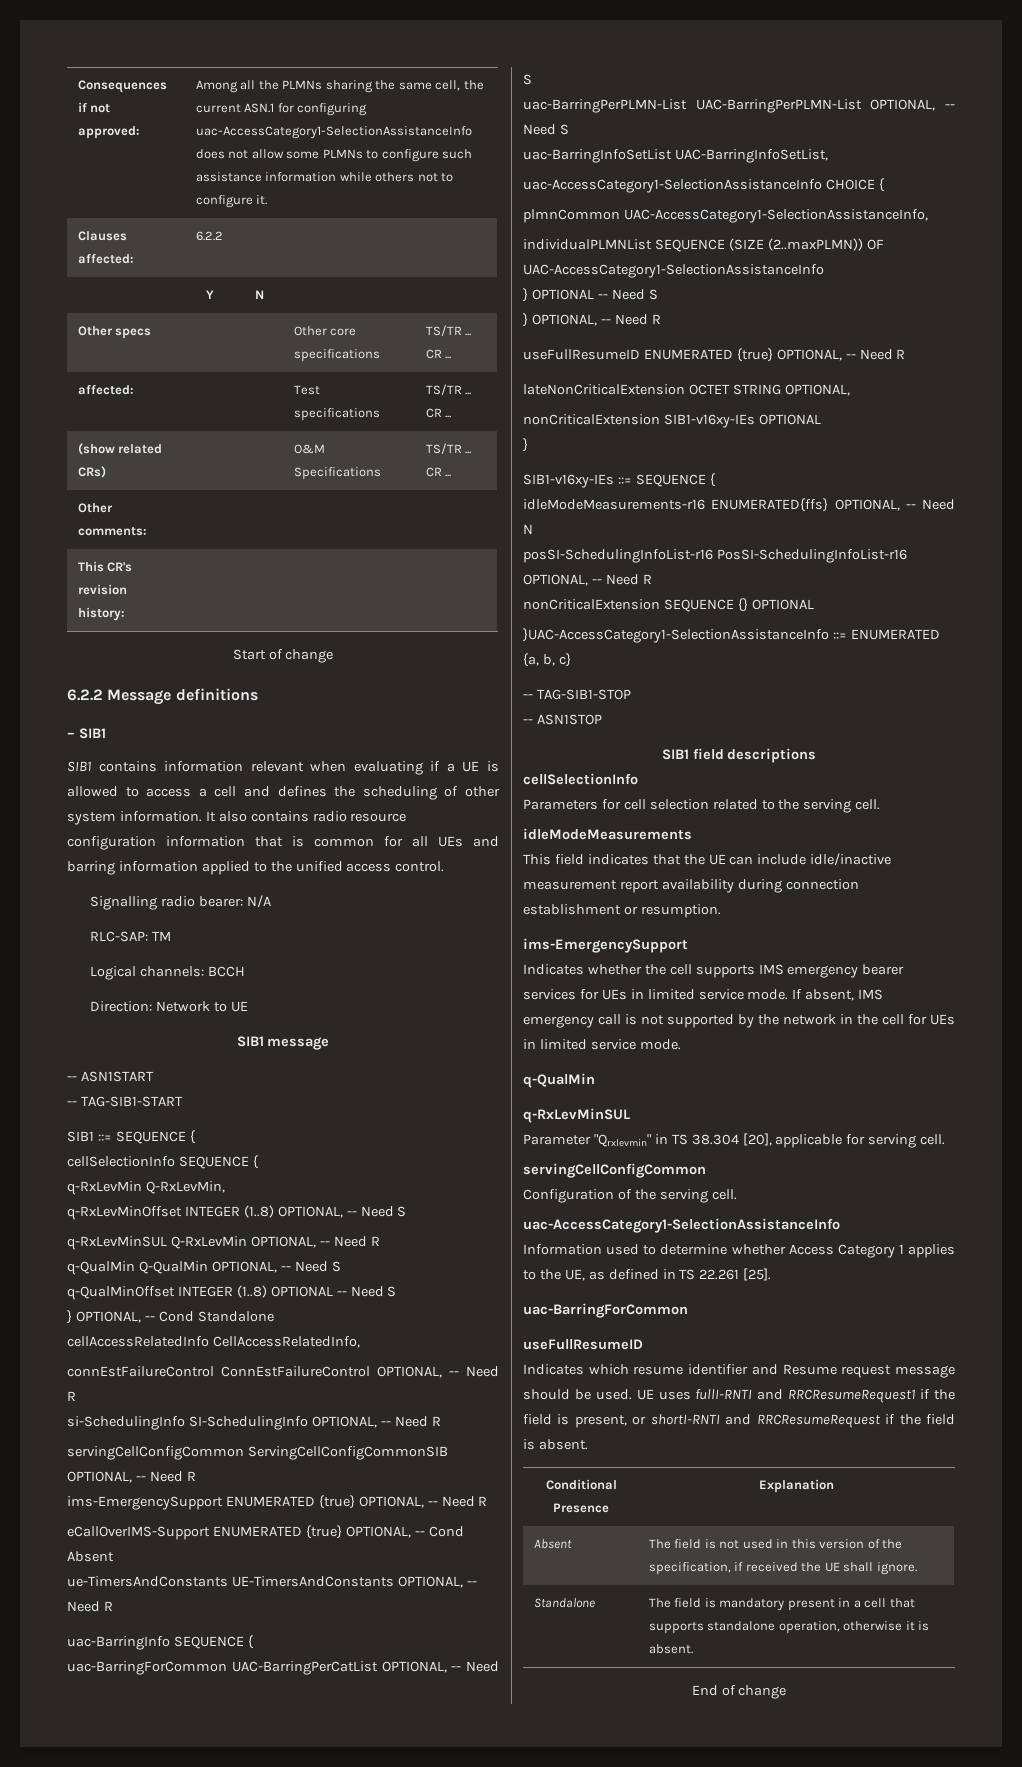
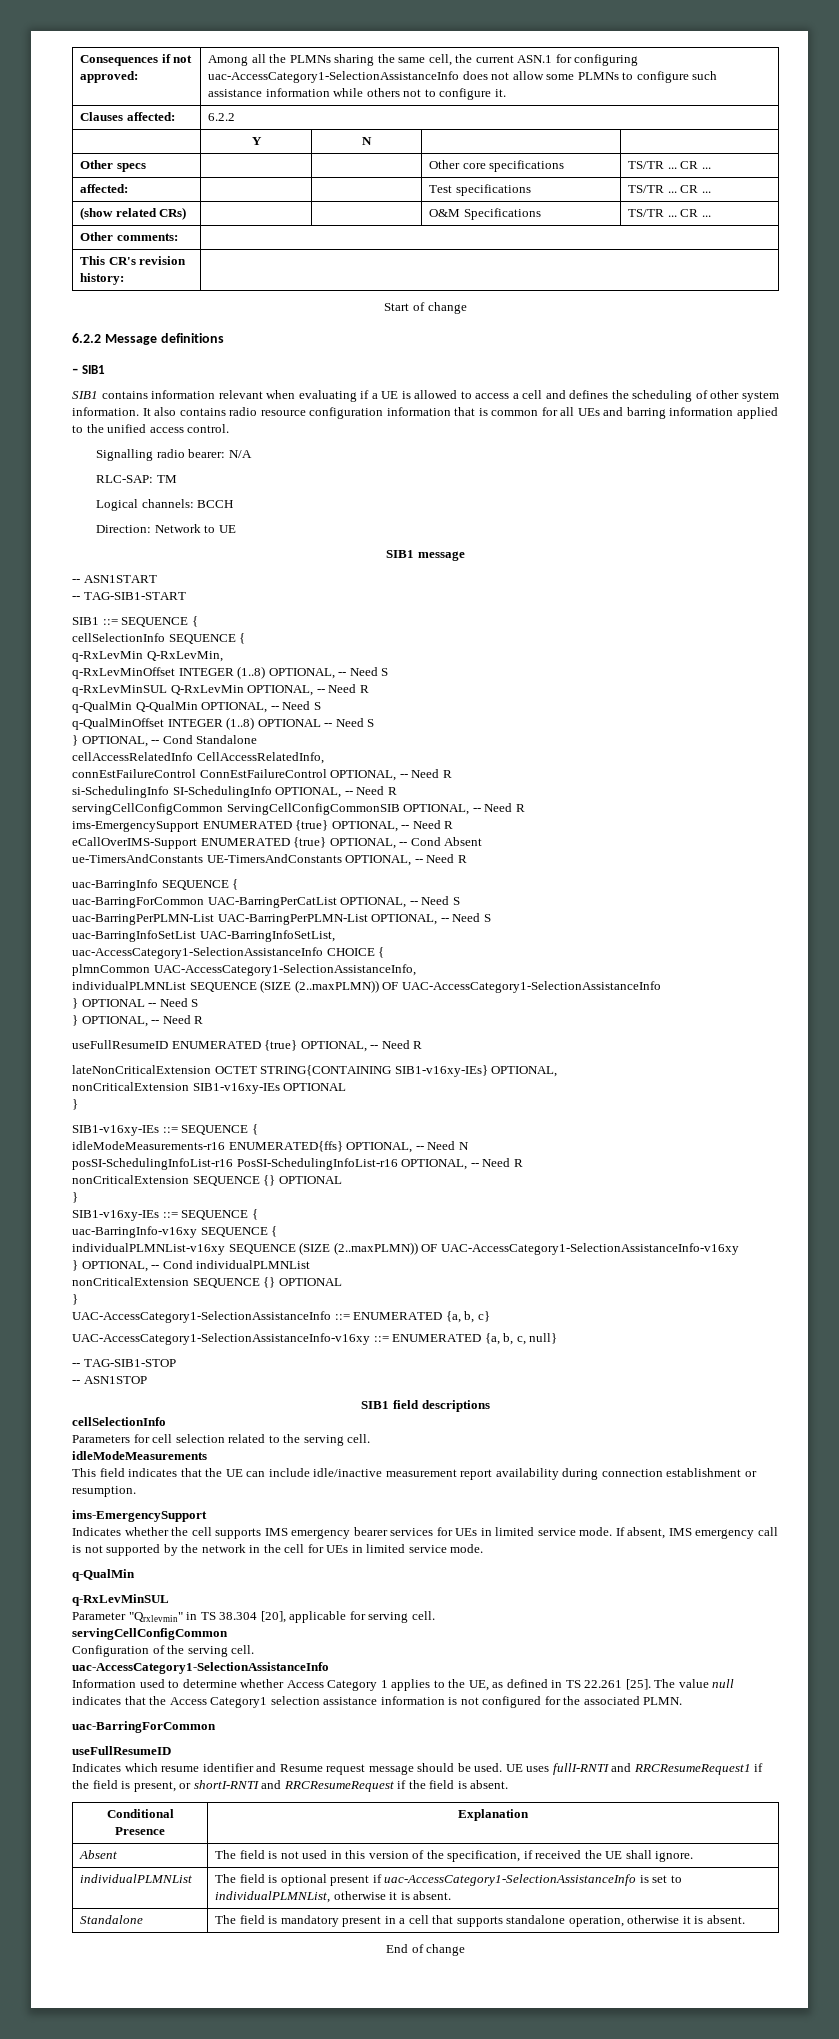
[732,384,781,395] STRING -> [260,1065,488,1077] STRING{CONTAINING SIB1-v16xy-IEs}
[523,628,829,643] }UAC-AccessCategory1-SelectionAssistanceInfo -> [72,1192,78,1203] [72,1209,258,1221] [72,1226,278,1238] [72,1242,739,1255] [72,1260,311,1272] [72,1277,342,1288] [72,1294,78,1305] [72,1311,331,1323] } // SIB1-v16xy-IEs ::= SEQUENCE { // uac-BarringInfo-v16xy SEQUENCE { // individualPLMNList-v16xy SEQUENCE (SIZE (2..maxPLMN)) OF UAC-AccessCategory1-SelectionAssistanceInfo-v16xy // } OPTIONAL, -- Cond individualPLMNList // nonCriticalExtension SEQUENCE {} OPTIONAL // } // UAC-AccessCategory1-SelectionAssistanceInfo
(571, 660) none -> [72,1333,558,1345] // UAC-AccessCategory1-SelectionAssistanceInfo-v16xy ::= ENUMERATED {a, b, c, null}
(772, 1274) none -> [654,1679,735,1688] [72,1696,683,1708] The value null indicates that the Access Category1 selection assistance information is not configured for the associated PLMN.
(917, 1568) none -> [80,1874,193,1883] [215,1874,682,1886] [215,1891,452,1903] // individualPLMNList | The field is optional present if uac-AccessCategory1-SelectionAssistanceInfo is set to individualPLMNList, otherwise it is absent.

